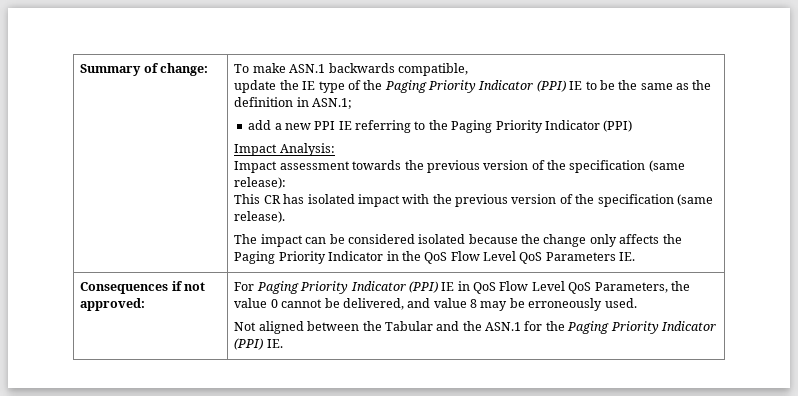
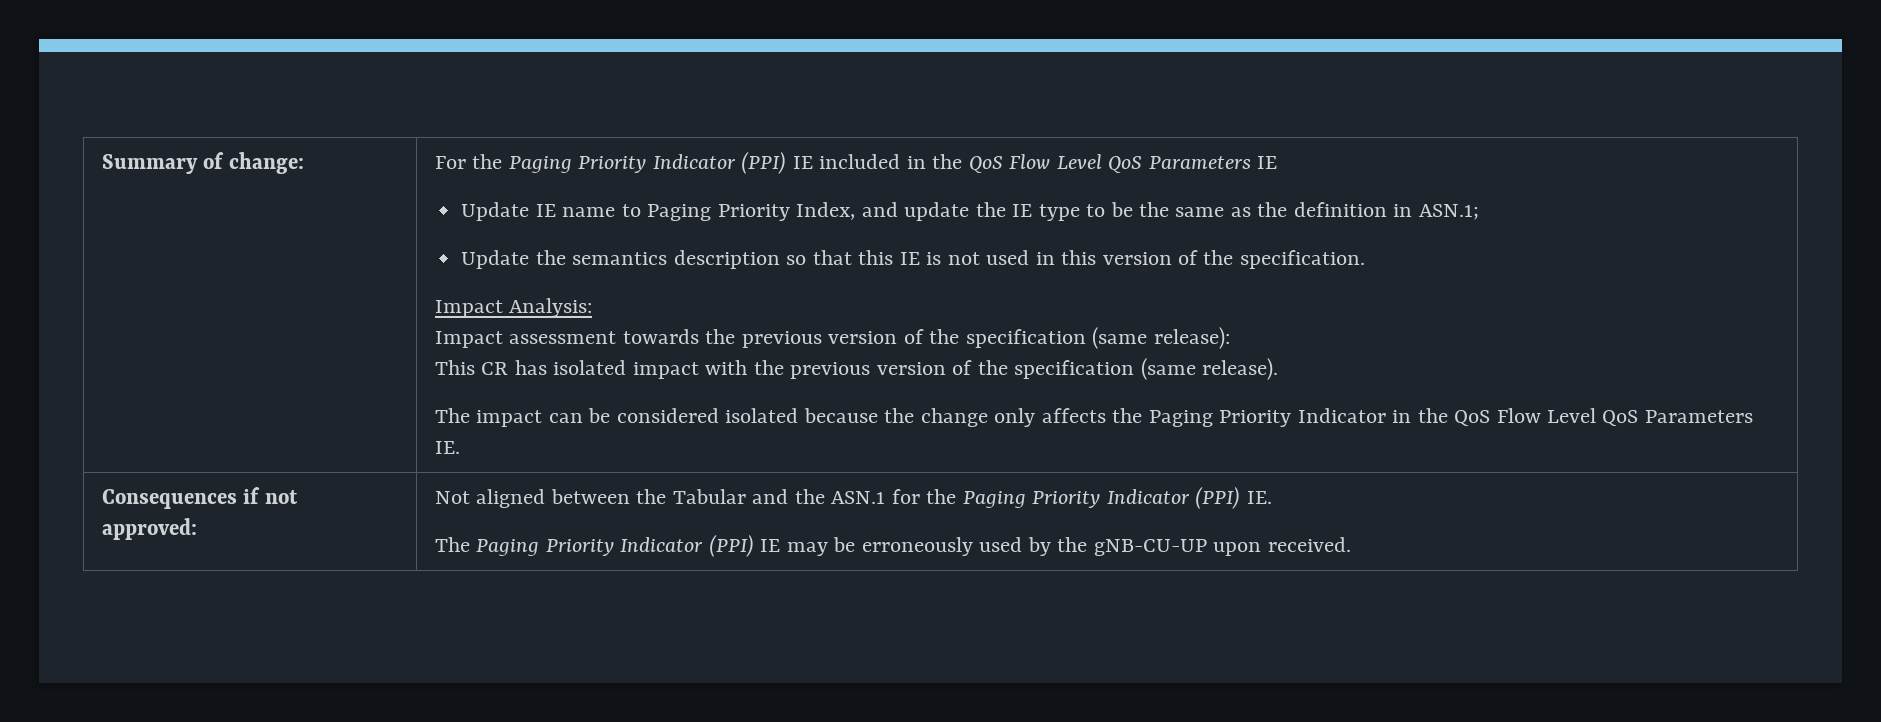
[234,63,468,76] [234,80,361,93] To make ASN.1 backwards compatible, // update the IE type of -> [434,156,466,169] For
(583, 85) none -> [819,154,1278,173] [461,202,1080,221] included in the QoS Flow Level QoS Parameters IE // Update IE name to Paging Priority Index, and update the IE type
[248,120,633,133] add a new PPI IE referring to the Paging Priority Indicator (PPI) -> [461,250,1365,269] Update the semantics description so that this IE is not used in this version of the specification.
[234,281,690,294] [234,298,637,311] For Paging Priority Indicator (PPI) IE in QoS Flow Level QoS Parameters, the value 0 cannot be delivered, and value 8 may be erroneously used. // -> (197, 529) none
(283, 343) none -> [434,535,1351,557] // The Paging Priority Indicator (PPI) IE may be erroneously used by the gNB-CU-UP upon received.

